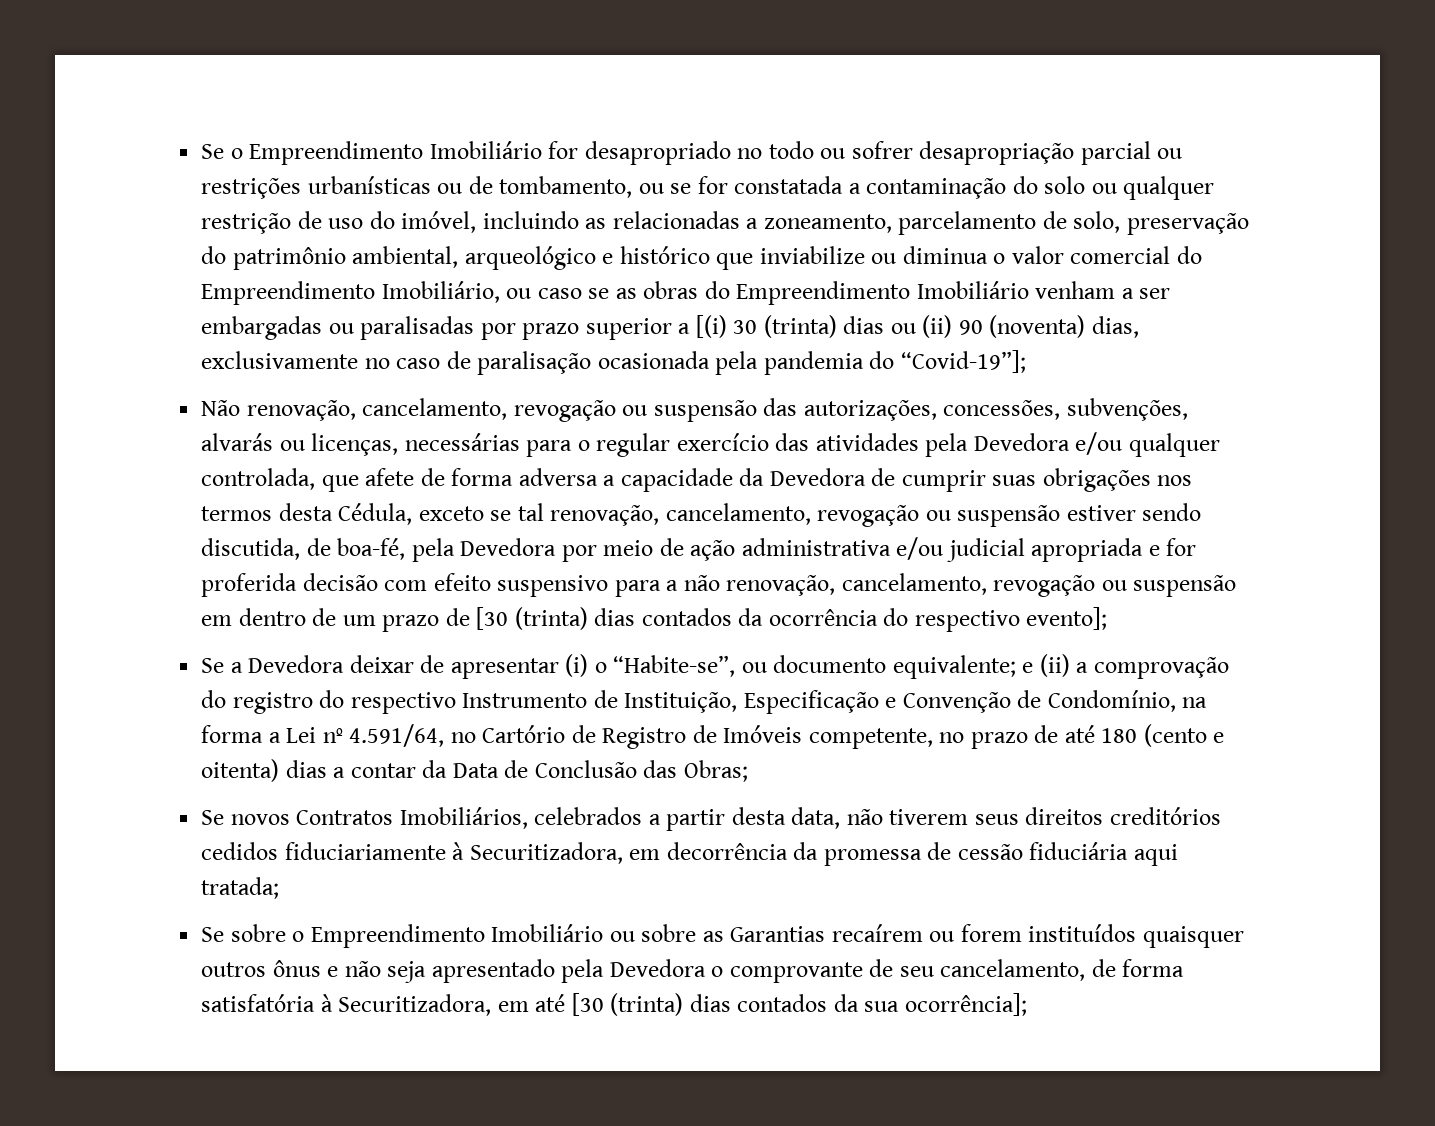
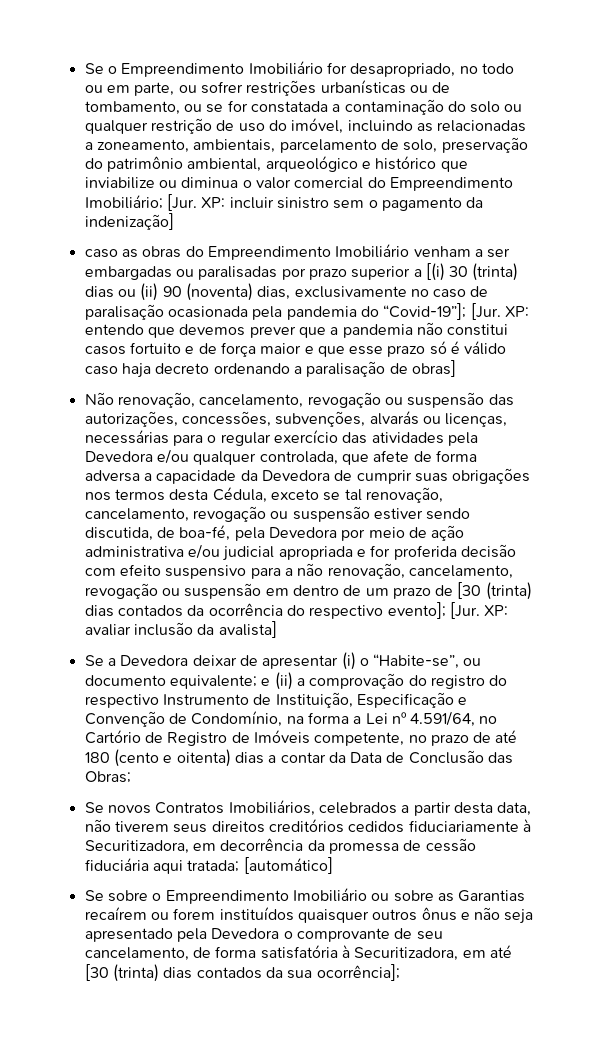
[584,141,731,165] desapropriado -> [350,63,456,77] desapropriado,
[851,141,1183,165] sofrer desapropriação parcial ou -> [106,81,243,96] em parte, ou sofrer
(892, 223) none -> [193,139,276,153] ambientais,
[381,281,610,303] Imobiliário, ou caso se -> [84,194,484,211] [84,213,174,230] [84,249,118,258] Imobiliário; [Jur. XP: incluir sinistro sem o pagamento da indenização] // caso
(1026, 361) none -> [470,303,529,320] [84,322,509,338] [84,341,507,357] [84,360,456,378] [Jur. XP: entendo que devemos prever que a pandemia não constitui casos fortuito e de força maior e que esse prazo só é válido caso haja decreto ordenando a paralisação de obras]
(1108, 618) none -> [449,602,509,619] [84,621,277,638] [Jur. XP: avaliar inclusão da avalista]
(280, 888) none -> [243,857,333,874] [automático]

